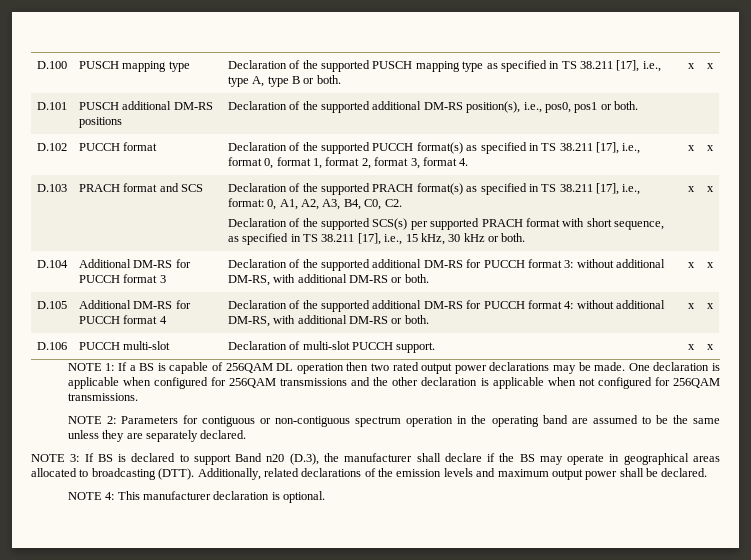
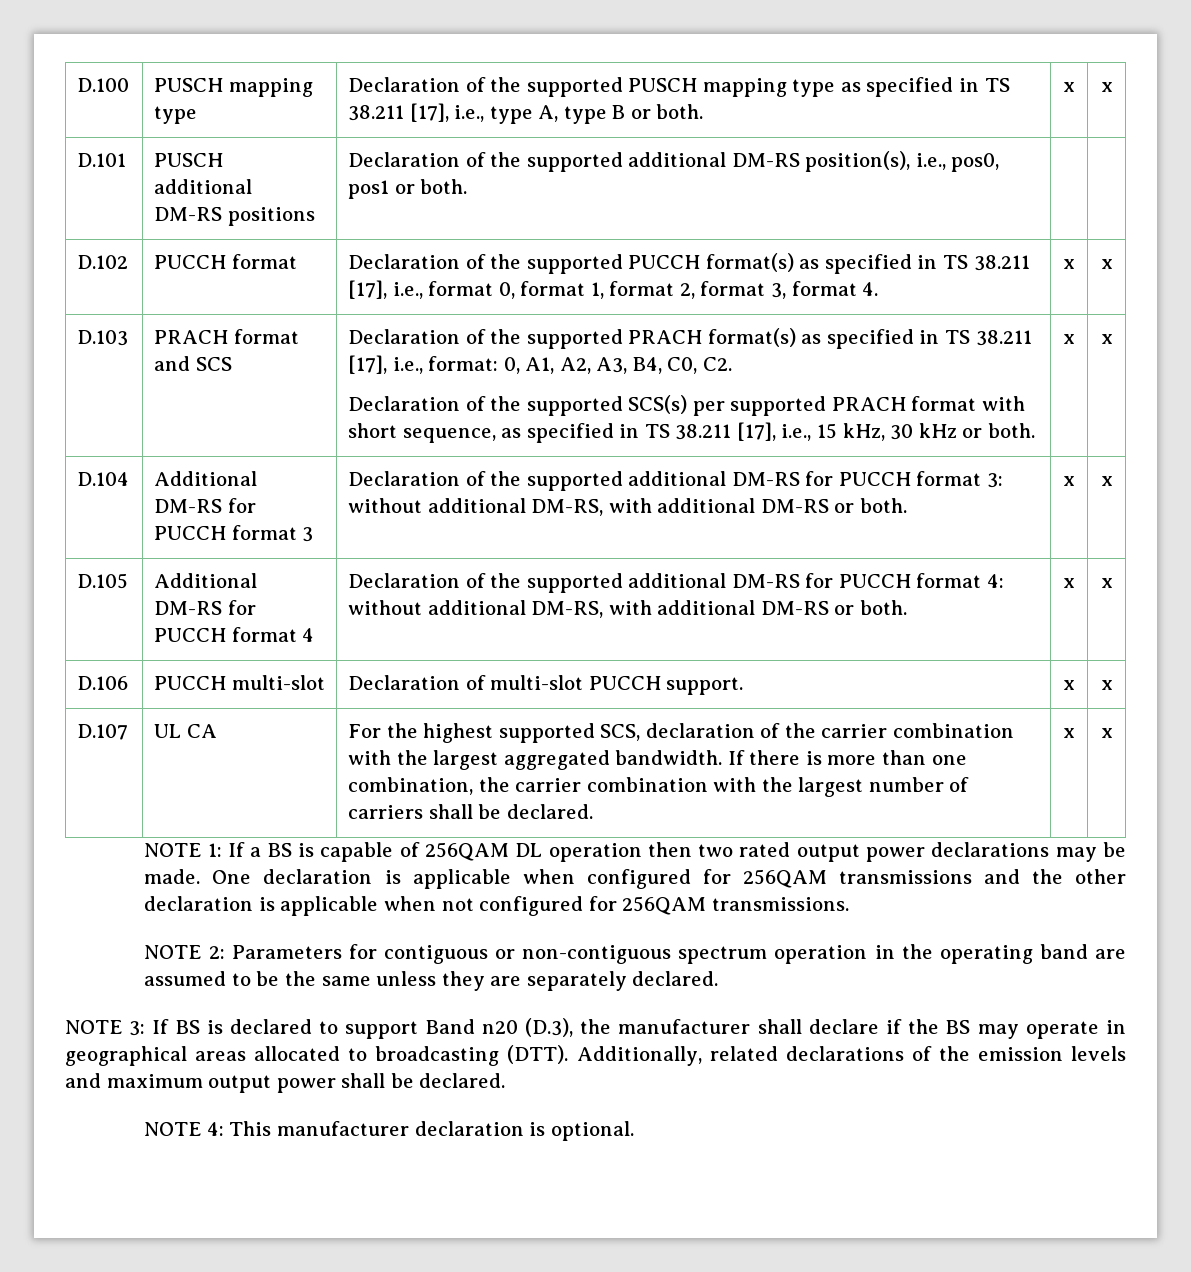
(714, 347) none -> [77,724,129,740] [154,724,217,738] [348,723,1014,743] [348,750,967,770] [348,777,970,797] [348,804,593,819] [1063,728,1075,738] [1100,728,1113,738] // D.107 | UL CA | For the highest supported SCS, declaration of the carrier combination with the largest aggregated bandwidth. If there is more than one combination, the carrier combination with the largest number of carriers shall be declared. | x | x

